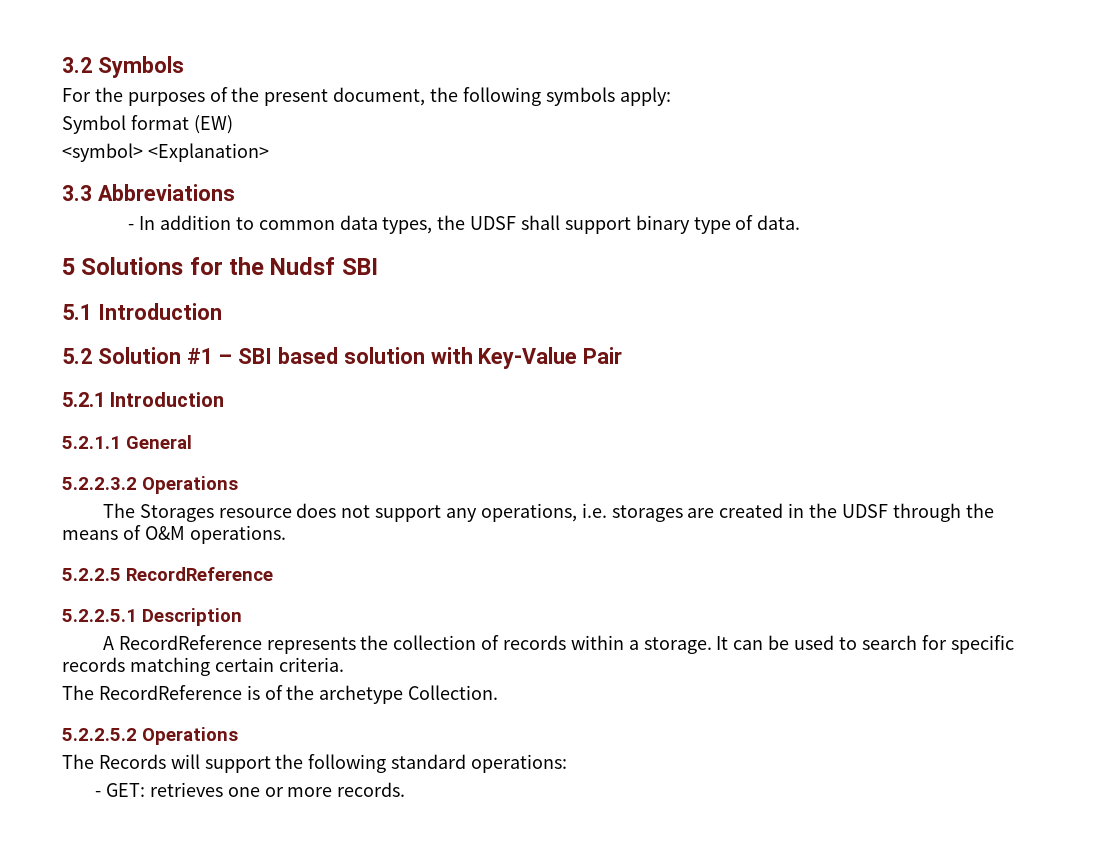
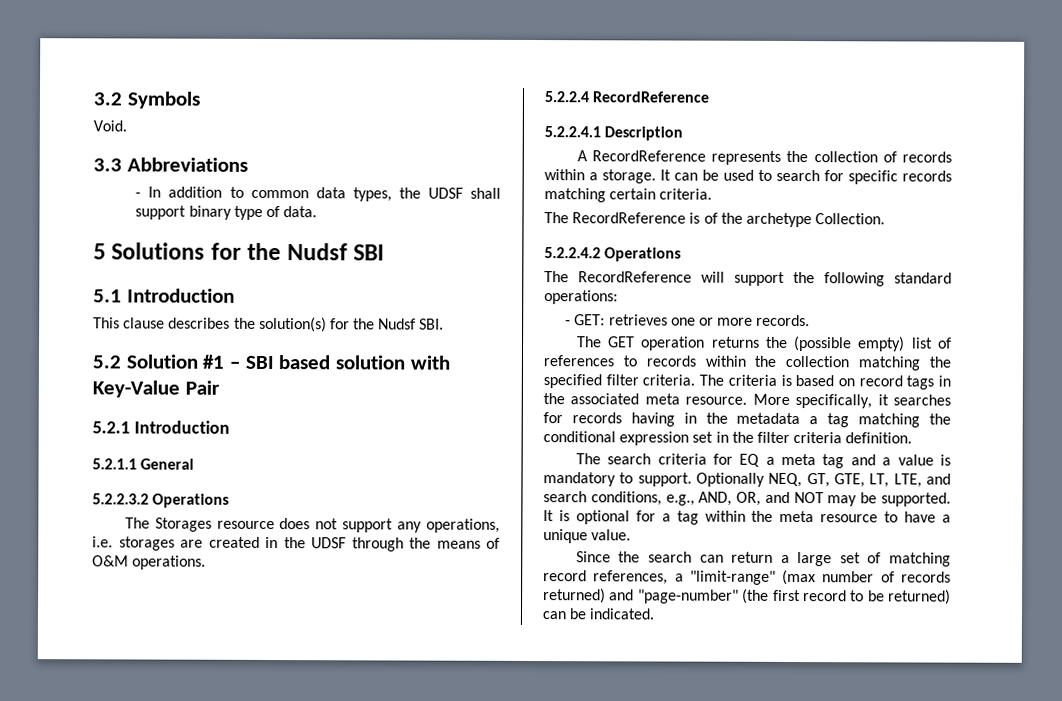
[62,87,671,106] [62,115,233,134] [62,143,269,162] For the purposes of the present document, the following symbols apply: // Symbol format (EW) // <symbol> <Explanation> -> [93,120,127,132] Void.
(222, 311) none -> [93,316,445,333] // This clause describes the solution(s) for the Nudsf SBI.
[62,568,121,581] 5.2.2.5 -> [544,91,589,103] 5.2.2.4
[62,609,137,622] 5.2.2.5.1 -> [544,126,601,138] 5.2.2.4.1
[62,727,238,745] [62,754,166,769] 5.2.2.5.2 Operations // The Records -> [544,247,682,262] [544,271,692,283] 5.2.2.4.2 Operations // The RecordReference
(406, 789) none -> [576,336,952,352] [543,355,951,371] [543,374,951,390] [543,393,951,409] [543,412,952,428] [543,431,913,446] [575,453,951,469] [543,472,951,488] [543,491,951,507] [543,510,951,525] [543,529,632,544] [575,551,951,567] [543,569,951,586] [543,588,951,605] [542,608,656,620] // The GET operation returns the (possible empty) list of references to records within the collection matching the specified filter criteria. The criteria is based on record tags in the associated meta resource. More specifically, it searches for records having in the metadata a tag matching the conditional expression set in the filter criteria definition. // The search criteria for EQ a meta tag and a value is mandatory to support. Optionally NEQ, GT, GTE, LT, LTE, and search conditions, e.g., AND, OR, and NOT may be supported. It is optional for a tag within the meta resource to have a unique value. // Since the search can return a large set of matching record references, a "limit-range" (max number of records returned) and "page-number" (the first record to be returned) can be indicated.

